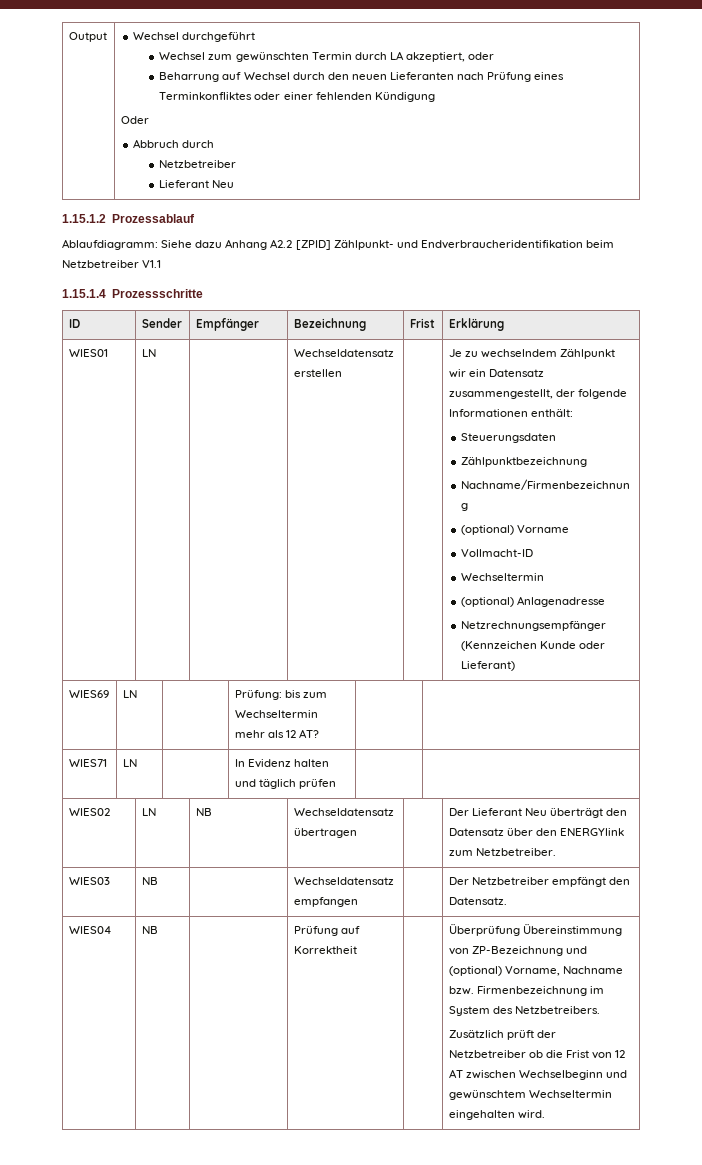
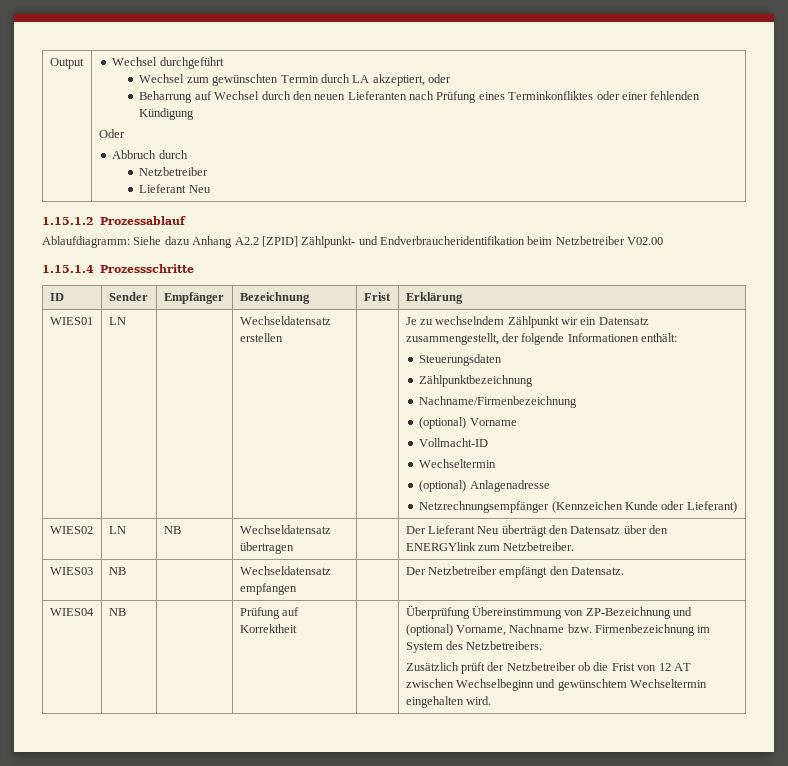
[142,260,162,268] V1.1 -> [627,237,664,245] V02.00
[68,690,109,698] [122,690,137,698] [234,690,327,700] [234,710,318,718] [234,729,319,738] [68,759,107,767] [122,759,137,767] [234,759,329,768] [234,779,336,789] // WIES69 | LN | | Prüfung: bis zum Wechseltermin mehr als 12 AT? | | // WIES71 | LN | | In Evidenz halten und täglich prüfen | | -> (737, 507) none

